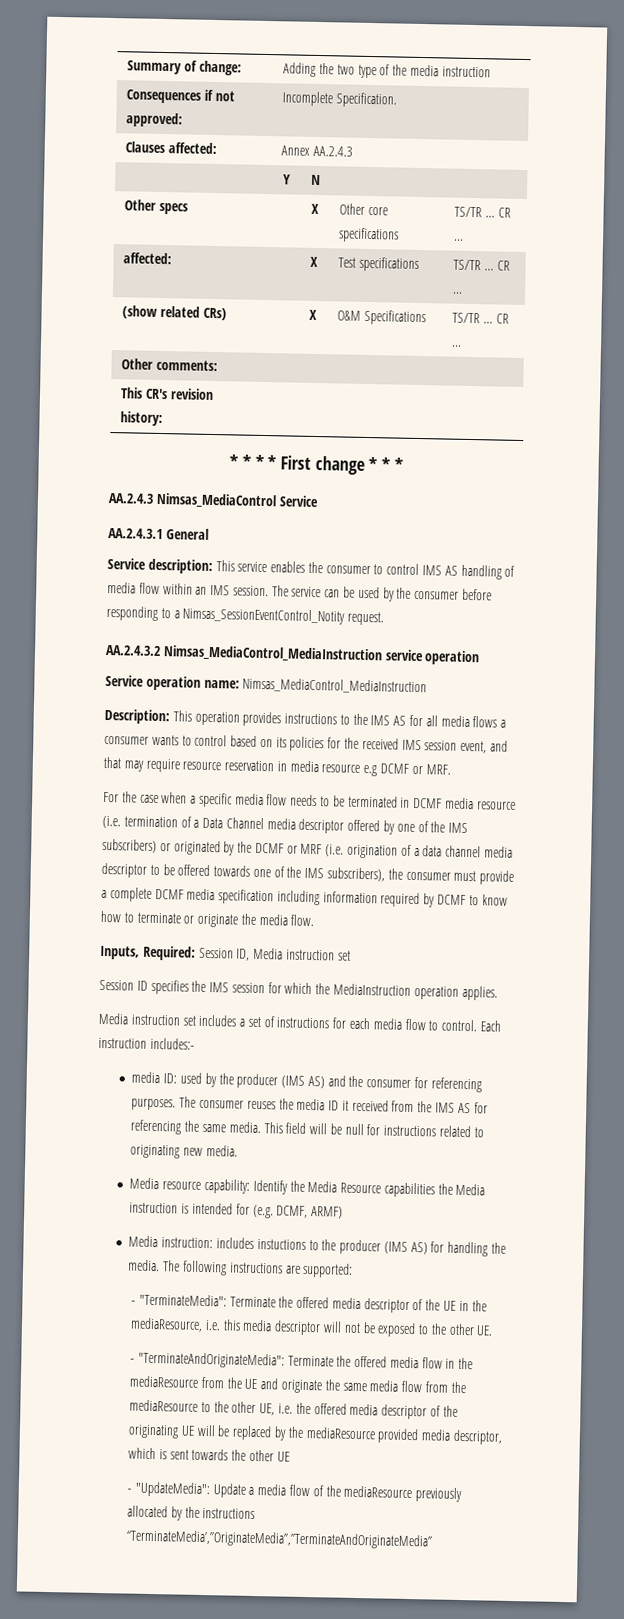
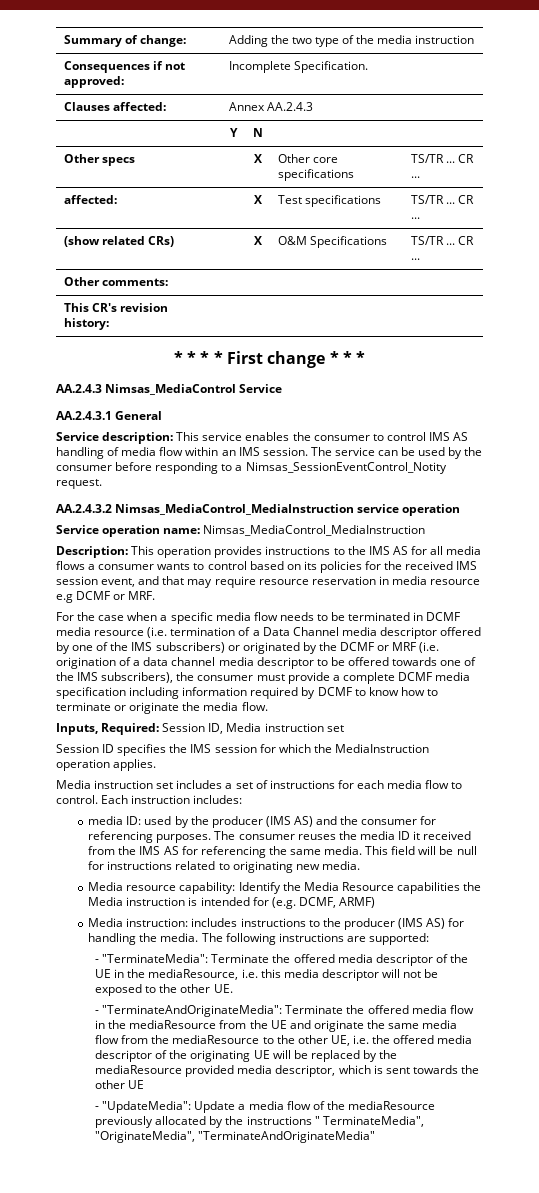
[149,1037,195,1050] includes:- -> [193,795,243,804] includes:
[256,1239,306,1250] instuctions -> [240,918,306,927] instructions
[126,1529,433,1550] “TerminateMedia’,”OriginateMedia”,”TerminateAndOriginateMedia” -> [314,1116,424,1127] [95,1131,376,1143] " TerminateMedia", "OriginateMedia", "TerminateAndOriginateMedia"

